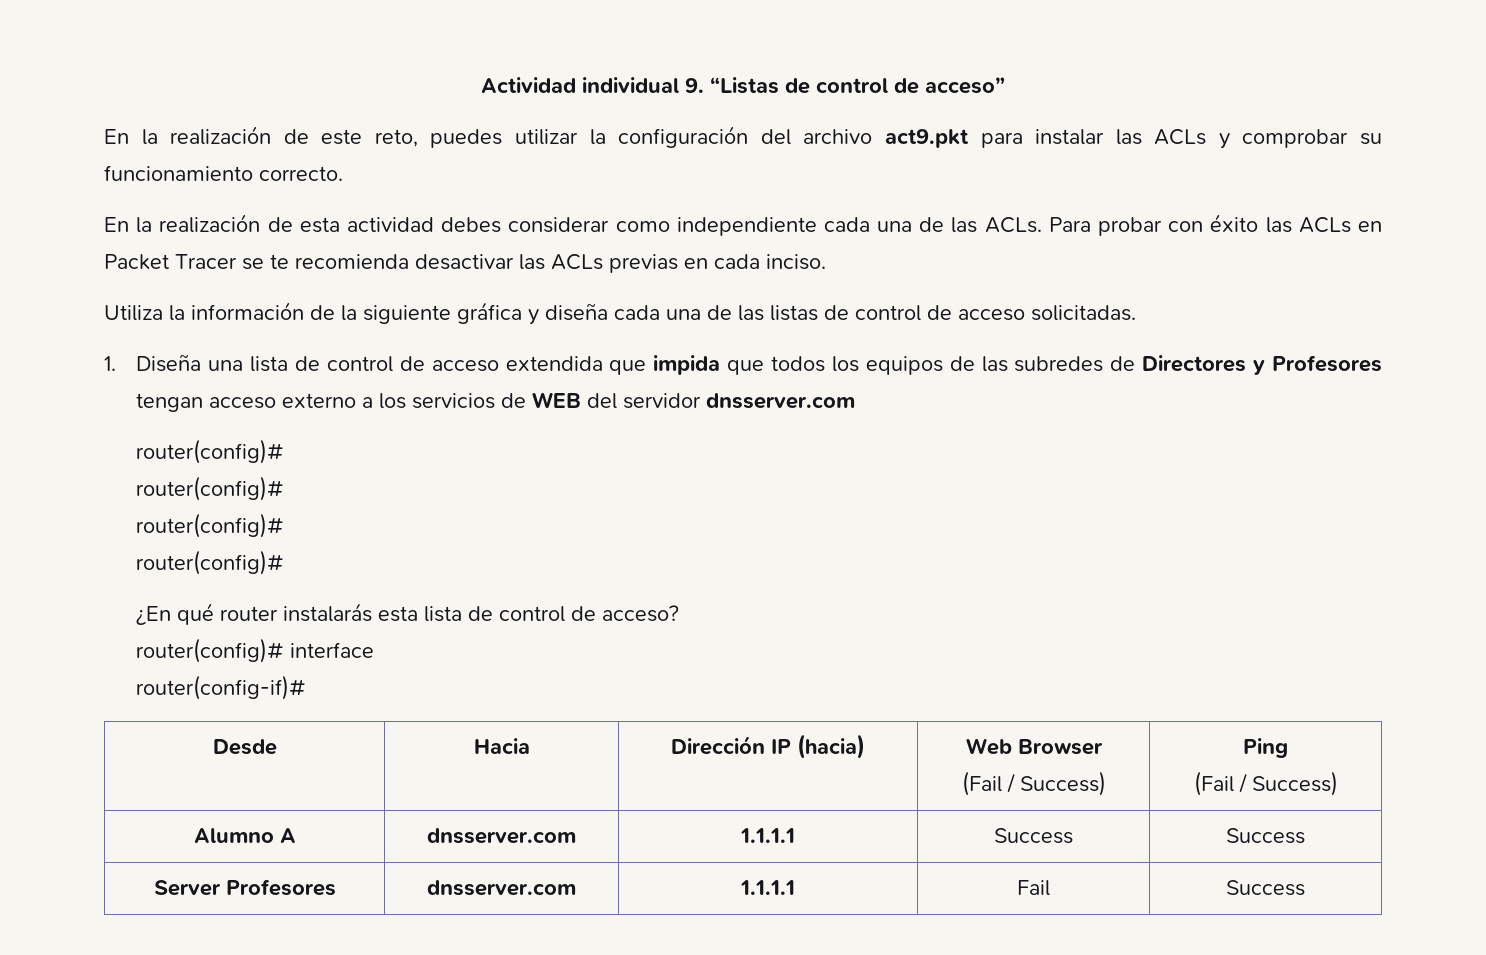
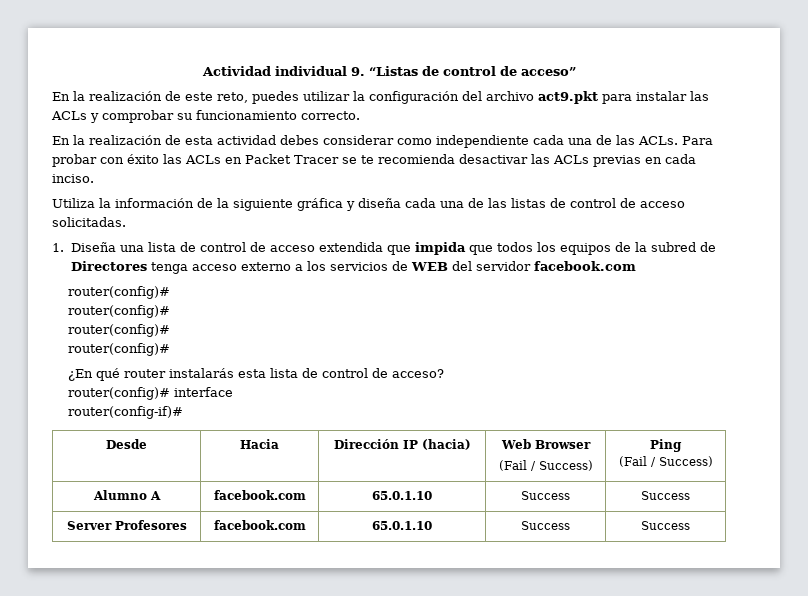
[981,355,1383,375] [136,393,204,412] las subredes de Directores y Profesores tengan -> [634,242,716,252] [70,261,188,274] la subred de Directores tenga
[706,393,856,409] dnsserver.com -> [533,261,636,271] facebook.com
[427,828,576,844] [739,828,795,843] dnsserver.com | 1.1.1.1 -> [213,490,306,500] [372,491,432,500] facebook.com | 65.0.1.10
[427,880,576,896] [739,880,795,895] [1016,880,1050,896] [1226,880,1305,896] dnsserver.com | 1.1.1.1 | Fail | Success -> [213,520,306,530] [372,521,432,530] [521,521,570,530] [641,521,690,530] facebook.com | 65.0.1.10 | Success | Success

